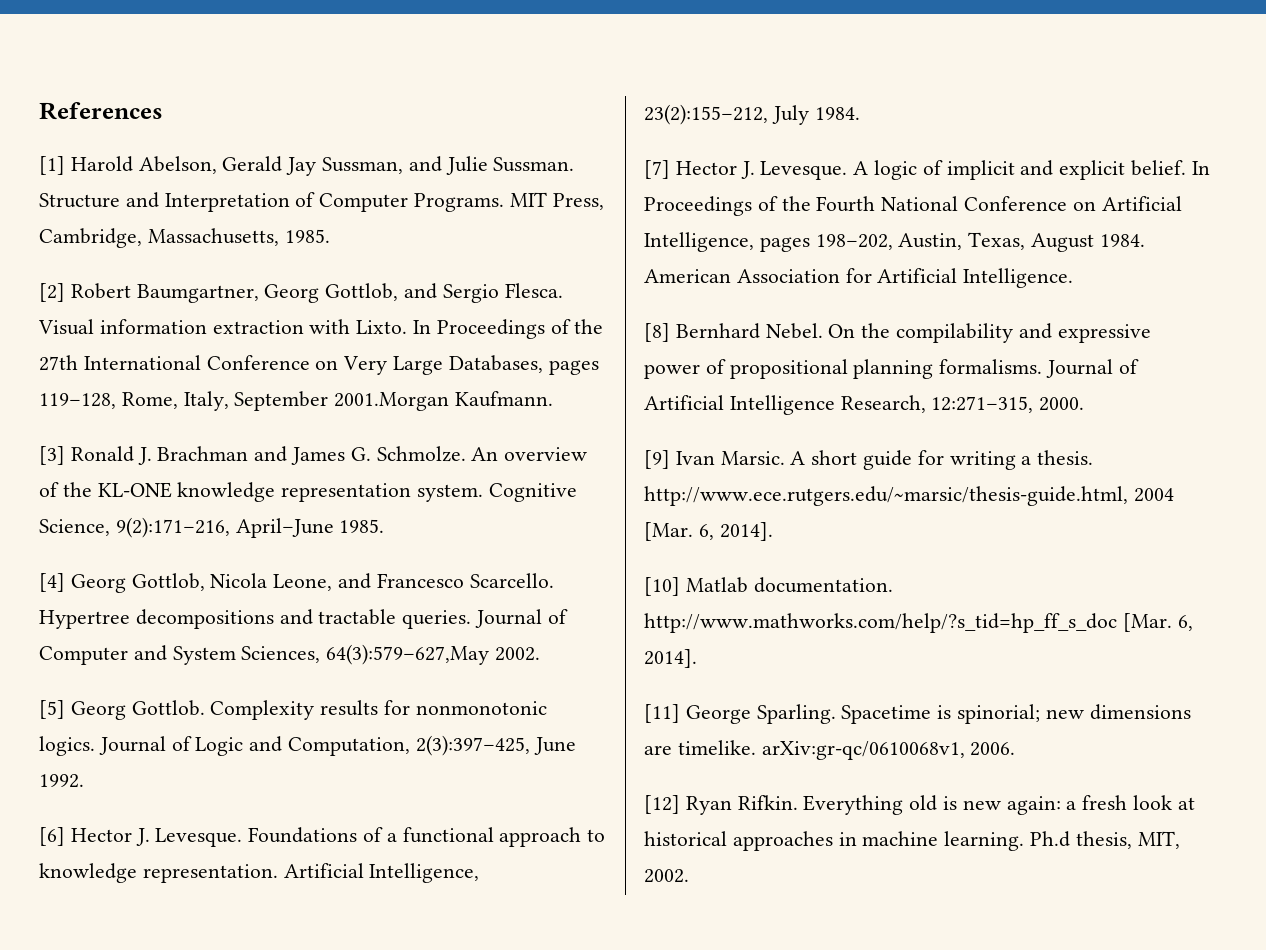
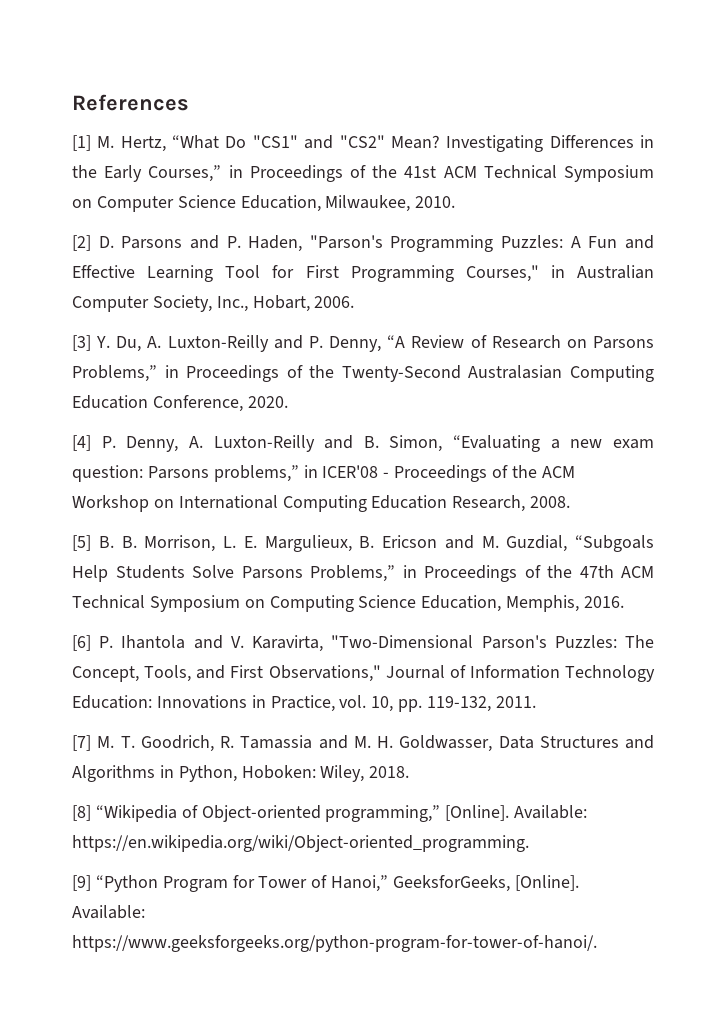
[70,156,575,176] [39,192,604,212] [39,228,330,248] [39,283,563,303] [38,319,604,339] [39,355,599,375] [39,391,554,411] [39,446,588,465] [39,482,577,502] [39,517,385,538] [39,573,554,593] [39,609,568,629] [39,644,541,665] [39,700,547,720] [39,735,576,756] [39,774,84,788] [39,827,606,847] [39,863,480,883] [644,104,860,125] [644,160,1210,180] [644,196,1182,216] [644,232,1145,252] [644,268,1074,288] [644,323,1151,343] [644,359,1139,379] [644,395,1085,415] [644,450,1094,470] [644,486,1174,506] [644,522,773,541] [644,577,893,596] [644,613,1193,633] [644,649,697,668] [644,704,1191,724] [644,740,1016,760] [644,795,1195,815] [644,831,1180,851] [644,869,689,883] Harold Abelson, Gerald Jay Sussman, and Julie Sussman. Structure and Interpretation of Computer Programs. MIT Press, Cambridge, Massachusetts, 1985. // [2] Robert Baumgartner, Georg Gottlob, and Sergio Flesca. Visual information extraction with Lixto. In Proceedings of the 27th International Conference on Very Large Databases, pages 119–128, Rome, Italy, September 2001.Morgan Kaufmann. // [3] Ronald J. Brachman and James G. Schmolze. An overview of the KL-ONE knowledge representation system. Cognitive Science, 9(2):171–216, April–June 1985. // [4] Georg Gottlob, Nicola Leone, and Francesco Scarcello. Hypertree decompositions and tractable queries. Journal of Computer and System Sciences, 64(3):579–627,May 2002. // [5] Georg Gottlob. Complexity results for nonmonotonic logics. Journal of Logic and Computation, 2(3):397–425, June 1992. // [6] Hector J. Levesque. Foundations of a functional approach to knowledge representation. Artificial Intelligence, 23(2):155–212, July 1984. // [7] Hector J. Levesque. A logic of implicit and explicit belief. In Proceedings of the Fourth National Conference on Artificial Intelligence, pages 198–202, Austin, Texas, August 1984. American Association for Artificial Intelligence. // [8] Bernhard Nebel. On the compilability and expressive power of propositional planning formalisms. Journal of Artificial Intelligence Research, 12:271–315, 2000. // [9] Ivan Marsic. A short guide for writing a thesis. http://www.ece.rutgers.edu/~marsic/thesis-guide.html, 2004 [Mar. 6, 2014]. // [10] Matlab documentation. http://www.mathworks.com/help/?s_tid=hp_ff_s_doc [Mar. 6, 2014]. // [11] George Sparling. Spacetime is spinorial; new dimensions are timelike. arXiv:gr-qc/0610068v1, 2006. // [12] Ryan Rifkin. Everything old is new again: a fresh look at historical approaches in machine learning. Ph.d thesis, MIT, 2002. -> [97,135,655,152] [72,165,654,182] [72,195,456,212] [72,235,654,252] [72,265,654,282] [72,295,355,312] [72,335,654,352] [72,365,654,382] [72,395,288,412] [72,435,654,452] [72,465,575,482] [72,495,571,512] [72,535,654,552] [72,565,654,582] [72,595,625,612] [72,635,654,652] [72,665,655,682] [72,695,536,712] [72,735,654,752] [72,765,410,782] [72,805,588,822] [72,835,529,852] [72,875,579,892] [72,905,145,919] [72,935,597,952] M. Hertz, “What Do "CS1" and "CS2" Mean? Investigating Differences in the Early Courses,” in Proceedings of the 41st ACM Technical Symposium on Computer Science Education, Milwaukee, 2010. // [2] D. Parsons and P. Haden, "Parson's Programming Puzzles: A Fun and Effective Learning Tool for First Programming Courses," in Australian Computer Society, Inc., Hobart, 2006. // [3] Y. Du, A. Luxton-Reilly and P. Denny, “A Review of Research on Parsons Problems,” in Proceedings of the Twenty-Second Australasian Computing Education Conference, 2020. // [4] P. Denny, A. Luxton-Reilly and B. Simon, “Evaluating a new exam question: Parsons problems,” in ICER'08 - Proceedings of the ACM Workshop on International Computing Education Research, 2008. // [5] B. B. Morrison, L. E. Margulieux, B. Ericson and M. Guzdial, “Subgoals Help Students Solve Parsons Problems,” in Proceedings of the 47th ACM Technical Symposium on Computing Science Education, Memphis, 2016. // [6] P. Ihantola and V. Karavirta, "Two-Dimensional Parson's Puzzles: The Concept, Tools, and First Observations," Journal of Information Technology Education: Innovations in Practice, vol. 10, pp. 119-132, 2011. // [7] M. T. Goodrich, R. Tamassia and M. H. Goldwasser, Data Structures and Algorithms in Python, Hoboken: Wiley, 2018. // [8] “Wikipedia of Object-oriented programming,” [Online]. Available: https://en.wikipedia.org/wiki/Object-oriented_programming. // [9] “Python Program for Tower of Hanoi,” GeeksforGeeks, [Online]. Available: https://www.geeksforgeeks.org/python-program-for-tower-of-hanoi/.

